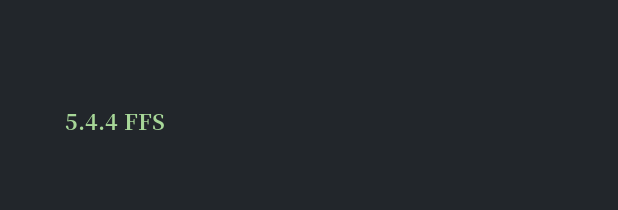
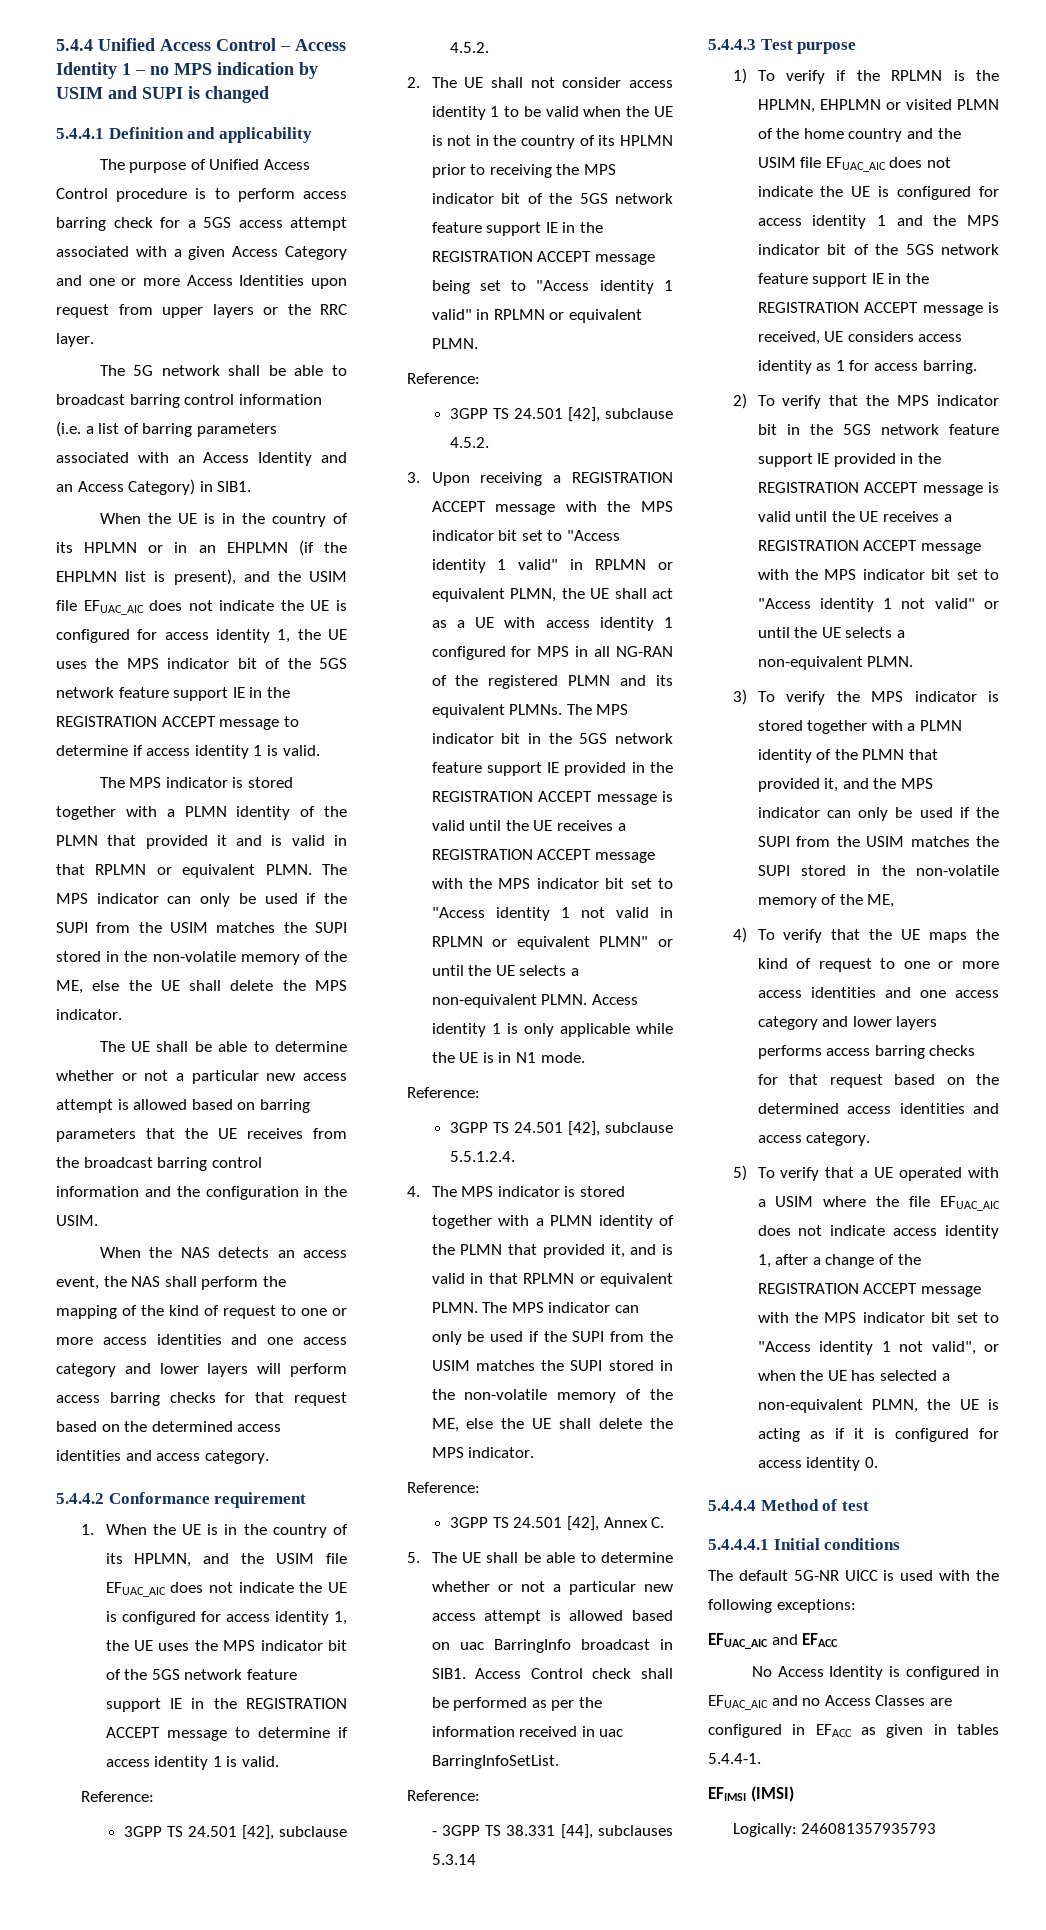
[123,114,165,130] FFS -> [98,38,346,51] [56,62,318,79] [56,86,269,103] [56,127,312,143] [99,159,311,173] [56,188,347,202] [56,217,347,231] [56,246,347,260] [56,275,347,289] [56,304,347,318] [56,333,94,347] [99,365,347,376] [56,394,322,408] [56,421,277,437] [56,452,348,466] [56,479,252,495] [99,513,348,527] [56,540,347,556] [56,569,347,585] [56,600,347,615] [56,629,347,643] [56,658,347,669] [56,687,290,701] [56,716,299,730] [56,745,320,759] [99,777,294,788] [56,806,347,820] [56,835,347,849] [56,864,347,878] [56,893,348,907] [56,922,347,933] [56,951,347,965] [56,980,347,994] [56,1009,122,1020] [99,1041,347,1052] [56,1070,347,1084] [56,1099,310,1113] [56,1128,347,1142] [56,1157,262,1171] [56,1186,347,1200] [56,1215,98,1226] [99,1247,347,1258] [56,1276,286,1290] [56,1305,347,1319] [56,1334,348,1345] [56,1363,347,1377] [56,1392,348,1406] [56,1421,282,1432] [56,1450,269,1464] [56,1492,307,1508] [80,1524,349,1538] [105,1553,348,1567] [105,1582,347,1597] [105,1611,347,1625] [105,1640,347,1651] [105,1669,297,1680] [105,1698,347,1712] [105,1727,348,1741] [105,1756,279,1770] [80,1791,154,1802] [124,1825,347,1840] [450,42,490,53] [406,77,673,88] [431,106,673,120] [431,135,673,149] [431,164,616,178] [431,193,673,204] [431,222,603,236] [431,251,655,265] [431,280,673,294] [431,309,642,323] [431,338,478,349] [406,373,480,384] [450,407,673,422] [450,437,490,448] [406,472,673,486] [431,501,673,515] [431,530,620,541] [431,559,673,573] [431,588,673,602] [431,617,673,631] [431,646,673,660] [431,675,673,689] [431,704,629,718] [431,733,673,744] [431,762,673,776] [431,791,673,805] [431,820,626,831] [431,849,655,863] [431,878,673,889] [431,907,673,921] [431,936,673,950] [431,965,579,976] [431,994,638,1008] [431,1023,673,1037] [431,1052,585,1063] [406,1087,480,1098] [450,1121,673,1136] [450,1151,516,1162] [406,1186,625,1197] [431,1215,674,1229] [431,1244,673,1258] [431,1273,673,1287] [431,1302,639,1313] [431,1331,673,1345] [431,1360,673,1371] [431,1389,673,1403] [431,1418,673,1432] [431,1447,535,1458] [406,1482,480,1493] [450,1516,665,1531] [406,1552,673,1563] [431,1581,673,1595] [431,1610,673,1624] [431,1639,673,1653] [431,1668,673,1679] [431,1697,602,1711] [431,1726,624,1737] [431,1755,559,1769] [406,1790,480,1801] [431,1824,673,1839] [431,1854,476,1865] [708,39,857,54] [732,68,999,84] [757,99,999,113] [757,128,961,142] [757,157,951,172] [757,186,999,200] [757,215,999,229] [757,244,999,255] [757,273,929,287] [757,302,999,316] [757,331,963,345] [757,360,977,374] [732,393,999,409] [757,424,999,435] [757,453,941,467] [757,482,999,496] [757,511,952,522] [757,540,981,554] [757,569,999,580] [757,598,999,612] [757,627,905,638] [757,656,914,670] [732,689,999,705] [757,720,962,734] [757,749,938,763] [757,778,933,792] [757,807,999,821] [757,836,999,847] [757,865,999,876] [757,894,895,908] [732,927,999,943] [757,958,999,972] [757,987,999,998] [757,1016,938,1030] [757,1045,976,1059] [757,1074,999,1088] [757,1103,999,1114] [757,1132,871,1146] [732,1165,999,1181] [757,1196,1000,1211] [757,1225,999,1239] [757,1254,921,1268] [757,1283,981,1297] [757,1312,999,1323] [757,1341,999,1355] [757,1370,950,1381] [757,1399,999,1413] [757,1428,999,1442] [757,1457,878,1471] [708,1499,869,1511] [708,1538,901,1550] [708,1570,999,1581] [708,1599,856,1613] [708,1633,839,1649] [751,1666,999,1680] [708,1695,952,1710] [708,1724,999,1738] [708,1753,761,1764] [708,1786,794,1802] [732,1823,937,1837] Unified Access Control – Access Identity 1 – no MPS indication by USIM and SUPI is changed // 5.4.4.1 Definition and applicability // The purpose of Unified Access Control procedure is to perform access barring check for a 5GS access attempt associated with a given Access Category and one or more Access Identities upon request from upper layers or the RRC layer. // The 5G network shall be able to broadcast barring control information (i.e. a list of barring parameters associated with an Access Identity and an Access Category) in SIB1. // When the UE is in the country of its HPLMN or in an EHPLMN (if the EHPLMN list is present), and the USIM file EFUAC_AIC does not indicate the UE is configured for access identity 1, the UE uses the MPS indicator bit of the 5GS network feature support IE in the REGISTRATION ACCEPT message to determine if access identity 1 is valid. // The MPS indicator is stored together with a PLMN identity of the PLMN that provided it and is valid in that RPLMN or equivalent PLMN. The MPS indicator can only be used if the SUPI from the USIM matches the SUPI stored in the non-volatile memory of the ME, else the UE shall delete the MPS indicator. // The UE shall be able to determine whether or not a particular new access attempt is allowed based on barring parameters that the UE receives from the broadcast barring control information and the configuration in the USIM. // When the NAS detects an access event, the NAS shall perform the mapping of the kind of request to one or more access identities and one access category and lower layers will perform access barring checks for that request based on the determined access identities and access category. // 5.4.4.2 Conformance requirement // 1. When the UE is in the country of its HPLMN, and the USIM file EFUAC_AIC does not indicate the UE is configured for access identity 1, the UE uses the MPS indicator bit of the 5GS network feature support IE in the REGISTRATION ACCEPT message to determine if access identity 1 is valid. // Reference: // 3GPP TS 24.501 [42], subclause 4.5.2. // 2. The UE shall not consider access identity 1 to be valid when the UE is not in the country of its HPLMN prior to receiving the MPS indicator bit of the 5GS network feature support IE in the REGISTRATION ACCEPT message being set to "Access identity 1 valid" in RPLMN or equivalent PLMN. // Reference: // 3GPP TS 24.501 [42], subclause 4.5.2. // 3. Upon receiving a REGISTRATION ACCEPT message with the MPS indicator bit set to "Access identity 1 valid" in RPLMN or equivalent PLMN, the UE shall act as a UE with access identity 1 configured for MPS in all NG-RAN of the registered PLMN and its equivalent PLMNs. The MPS indicator bit in the 5GS network feature support IE provided in the REGISTRATION ACCEPT message is valid until the UE receives a REGISTRATION ACCEPT message with the MPS indicator bit set to "Access identity 1 not valid in RPLMN or equivalent PLMN" or until the UE selects a non-equivalent PLMN. Access identity 1 is only applicable while the UE is in N1 mode. // Reference: // 3GPP TS 24.501 [42], subclause 5.5.1.2.4. // 4. The MPS indicator is stored together with a PLMN identity of the PLMN that provided it, and is valid in that RPLMN or equivalent PLMN. The MPS indicator can only be used if the SUPI from the USIM matches the SUPI stored in the non-volatile memory of the ME, else the UE shall delete the MPS indicator. // Reference: // 3GPP TS 24.501 [42], Annex C. // 5. The UE shall be able to determine whether or not a particular new access attempt is allowed based on uac BarringInfo broadcast in SIB1. Access Control check shall be performed as per the information received in uac BarringInfoSetList. // Reference: // - 3GPP TS 38.331 [44], subclauses 5.3.14 // 5.4.4.3 Test purpose // 1) To verify if the RPLMN is the HPLMN, EHPLMN or visited PLMN of the home country and the USIM file EFUAC_AIC does not indicate the UE is configured for access identity 1 and the MPS indicator bit of the 5GS network feature support IE in the REGISTRATION ACCEPT message is received, UE considers access identity as 1 for access barring. // 2) To verify that the MPS indicator bit in the 5GS network feature support IE provided in the REGISTRATION ACCEPT message is valid until the UE receives a REGISTRATION ACCEPT message with the MPS indicator bit set to "Access identity 1 not valid" or until the UE selects a non-equivalent PLMN. // 3) To verify the MPS indicator is stored together with a PLMN identity of the PLMN that provided it, and the MPS indicator can only be used if the SUPI from the USIM matches the SUPI stored in the non-volatile memory of the ME, // 4) To verify that the UE maps the kind of request to one or more access identities and one access category and lower layers performs access barring checks for that request based on the determined access identities and access category. // 5) To verify that a UE operated with a USIM where the file EFUAC_AIC does not indicate access identity 1, after a change of the REGISTRATION ACCEPT message with the MPS indicator bit set to "Access identity 1 not valid", or when the UE has selected a non-equivalent PLMN, the UE is acting as if it is configured for access identity 0. // 5.4.4.4 Method of test // 5.4.4.4.1 Initial conditions // The default 5G-NR UICC is used with the following exceptions: // EFUAC_AIC and EFACC // No Access Identity is configured in EFUAC_AIC and no Access Classes are configured in EFACC as given in tables 5.4.4-1. // EFIMSI (IMSI) // Logically: 246081357935793

